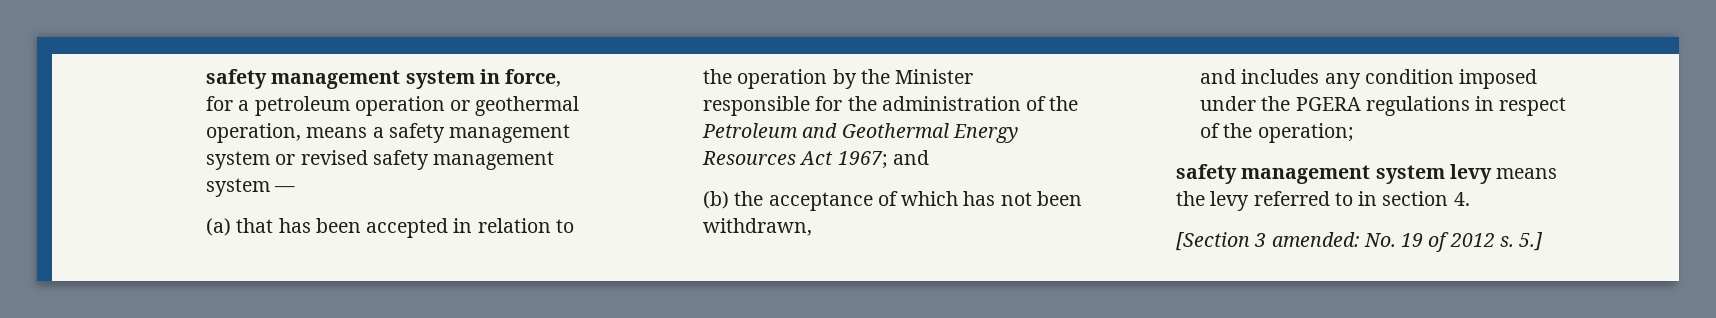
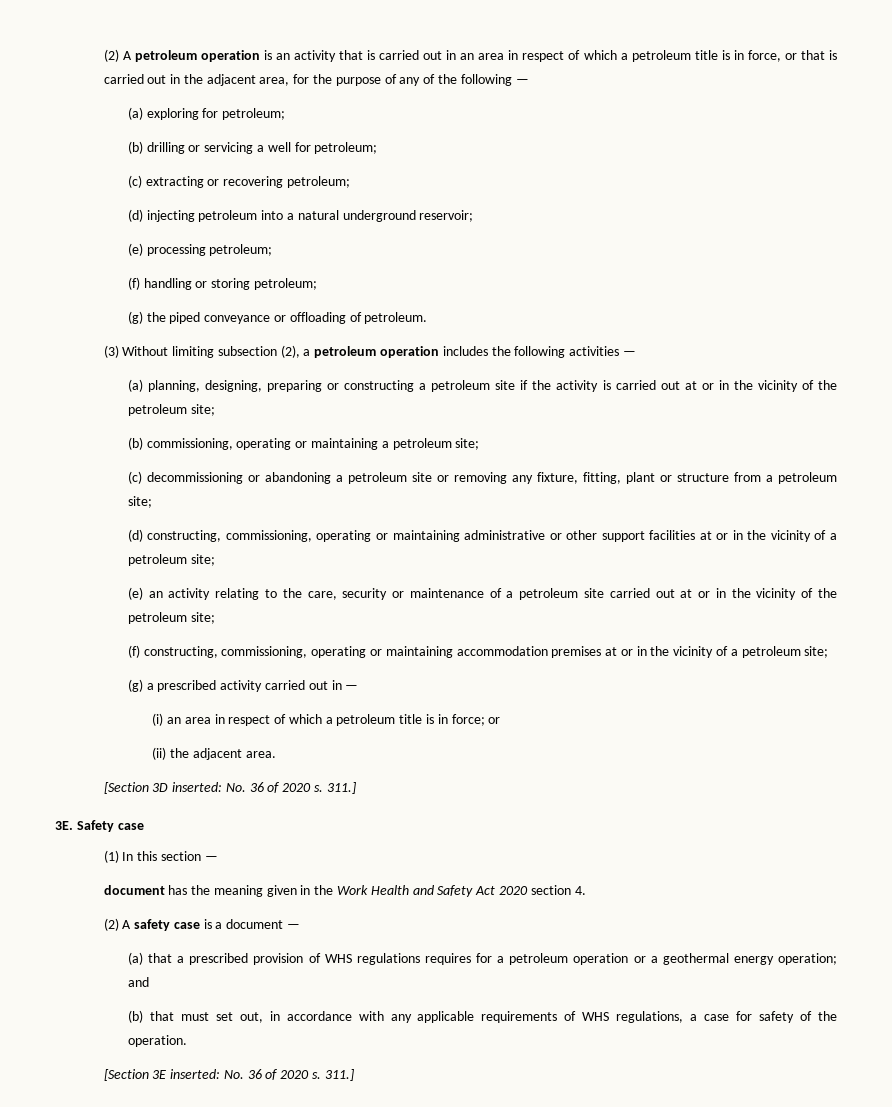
[206,69,562,89] safety management system in force, -> [103,49,837,62] [103,74,529,86] [127,107,286,120] [127,141,378,154] [127,175,350,188] [127,209,474,222] [127,243,273,256] [127,277,317,290] [127,311,428,324] [103,345,636,358] [127,379,838,392] [127,404,215,416] [127,437,480,450] [127,471,837,484] [127,496,152,508] [127,529,837,542] [127,554,215,566] [127,587,837,600] [127,612,215,624] [127,645,829,658] [127,679,359,692] [152,713,501,726] [152,747,276,760] [103,782,356,794] [55,820,144,832] [103,850,218,863] [103,885,586,897] [103,918,301,931] [127,952,471,965] (2) A petroleum operation is an activity that is carried out in an area in respect of which a petroleum title is in force, or that is carried out in the adjacent area, for the purpose of any of the following — // (a) exploring for petroleum; // (b) drilling or servicing a well for petroleum; // (c) extracting or recovering petroleum; // (d) injecting petroleum into a natural underground reservoir; // (e) processing petroleum; // (f) handling or storing petroleum; // (g) the piped conveyance or offloading of petroleum. // (3) Without limiting subsection (2), a petroleum operation includes the following activities — // (a) planning, designing, preparing or constructing a petroleum site if the activity is carried out at or in the vicinity of the petroleum site; // (b) commissioning, operating or maintaining a petroleum site; // (c) decommissioning or abandoning a petroleum site or removing any fixture, fitting, plant or structure from a petroleum site; // (d) constructing, commissioning, operating or maintaining administrative or other support facilities at or in the vicinity of a petroleum site; // (e) an activity relating to the care, security or maintenance of a petroleum site carried out at or in the vicinity of the petroleum site; // (f) constructing, commissioning, operating or maintaining accommodation premises at or in the vicinity of a petroleum site; // (g) a prescribed activity carried out in — // (i) an area in respect of which a petroleum title is in force; or // (ii) the adjacent area. // [Section 3D inserted: No. 36 of 2020 s. 311.] // 3E. Safety case // (1) In this section — // document has the meaning given in the Work Health and Safety Act 2020 section 4. // (2) A safety case is a document — // (a) that a prescribed provision of WHS regulations requires
[475,96,580,116] [206,123,571,143] [206,150,555,170] [206,178,296,197] [206,218,574,238] [703,69,974,89] [703,96,1079,116] [702,123,1018,143] [702,150,929,169] [703,191,1082,211] [703,218,813,236] [1200,69,1538,89] [1200,96,1567,116] [1200,123,1354,143] [1176,164,1558,184] [1176,191,1470,211] [1176,232,1544,252] geothermal operation, means a safety management system or revised safety management system — // (a) that has been accepted in relation to the operation by the Minister responsible for the administration of the Petroleum and Geothermal Energy Resources Act 1967; and // (b) the acceptance of which has not been withdrawn, // and includes any condition imposed under the PGERA regulations in respect of the operation; // safety management system levy means the levy referred to in section 4. // [Section 3 amended: No. 19 of 2012 s. 5.] -> [650,953,838,965] [127,977,149,987] [127,1010,838,1023] [127,1035,187,1047] [103,1069,354,1081] a geothermal energy operation; and // (b) that must set out, in accordance with any applicable requirements of WHS regulations, a case for safety of the operation. // [Section 3E inserted: No. 36 of 2020 s. 311.]

